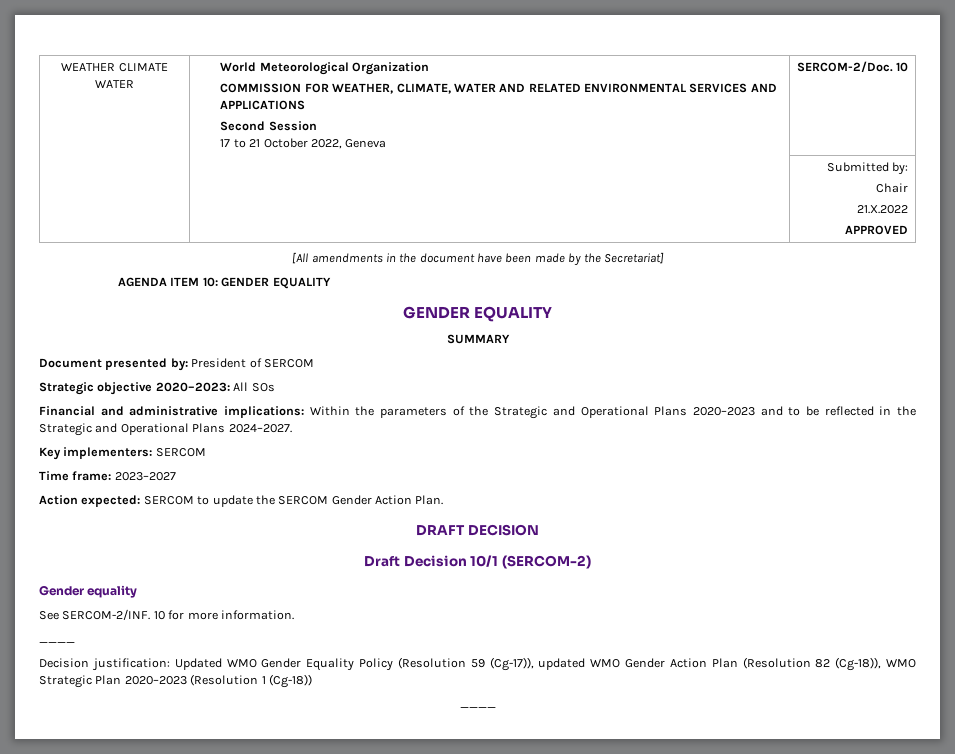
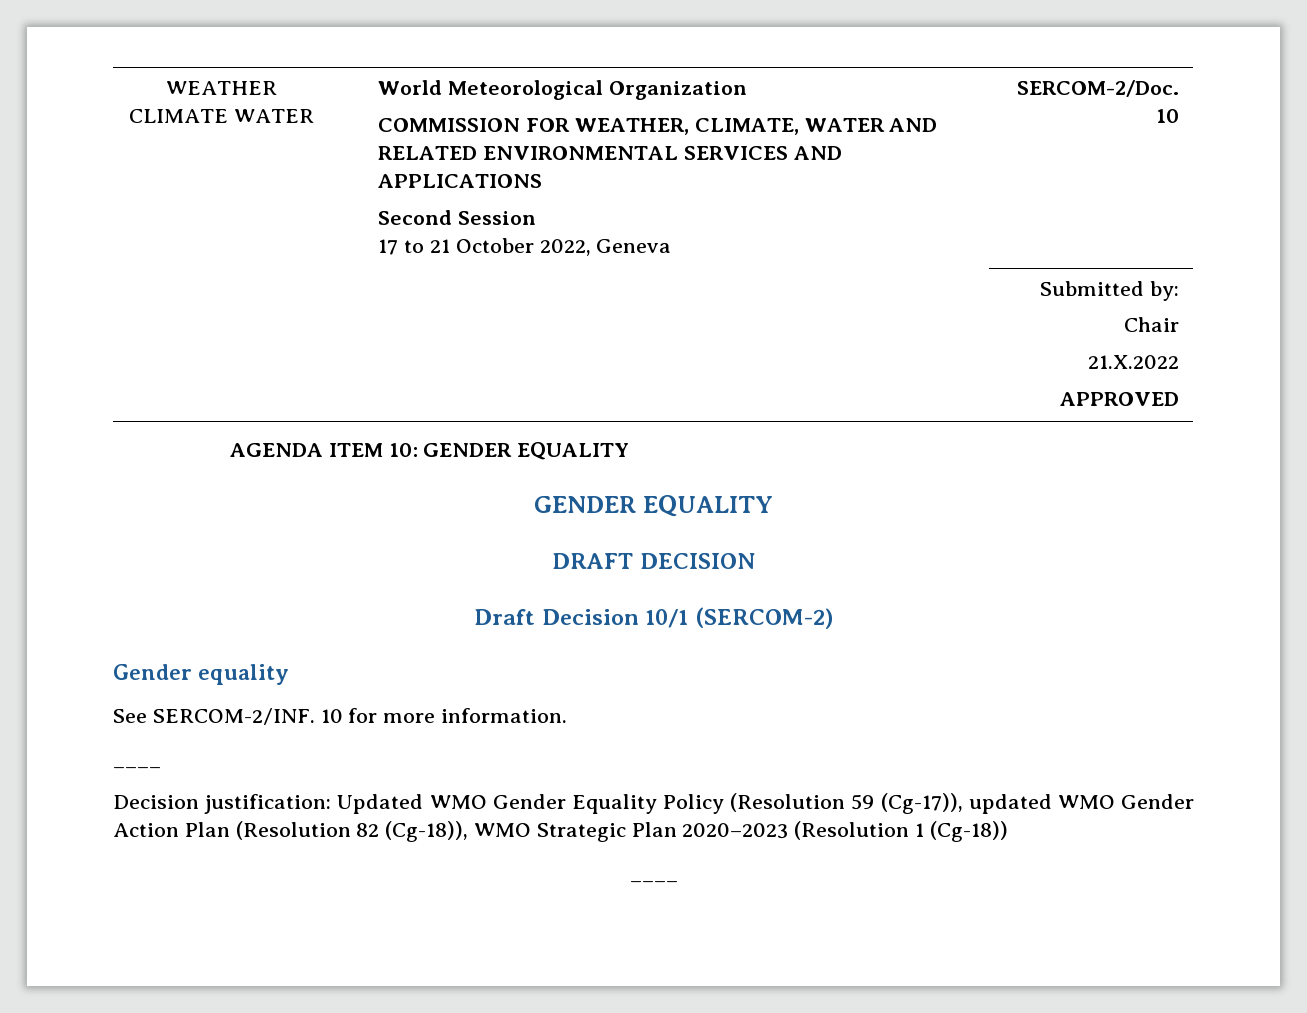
[292,252,664,266] // [All amendments in the document have been made by the Secretariat] -> (1179, 399) none
[446,334,510,344] [39,358,314,371] [39,382,275,395] [39,406,917,419] [39,423,292,436] [39,447,206,460] [39,471,176,481] [39,495,444,507] // SUMMARY // Document presented by: President of SERCOM // Strategic objective 2020–2023: All SOs // Financial and administrative implications: Within the parameters of the Strategic and Operational Plans 2020–2023 and to be reflected in the Strategic and Operational Plans 2024–2027. // Key implementers: SERCOM // Time frame: 2023–2027 // Action expected: SERCOM to update the SERCOM Gender Action Plan. -> (773, 506) none

